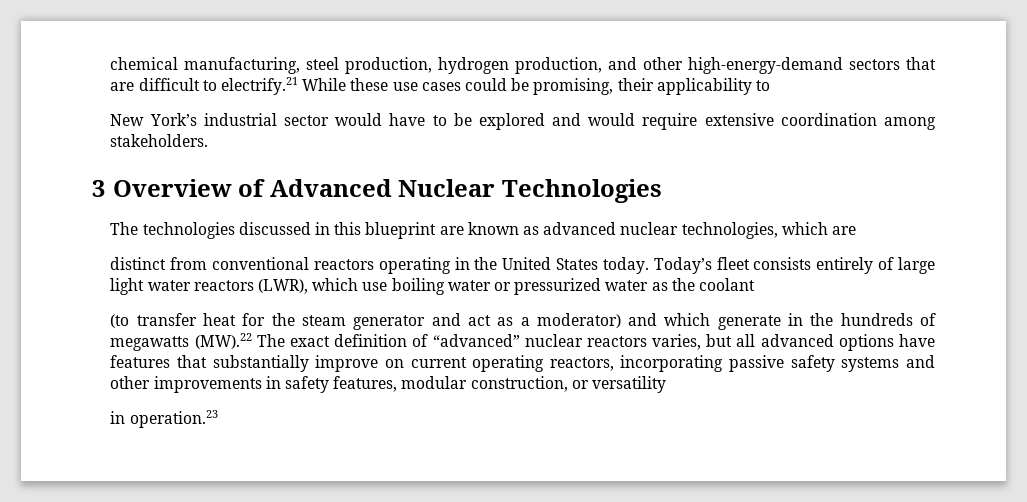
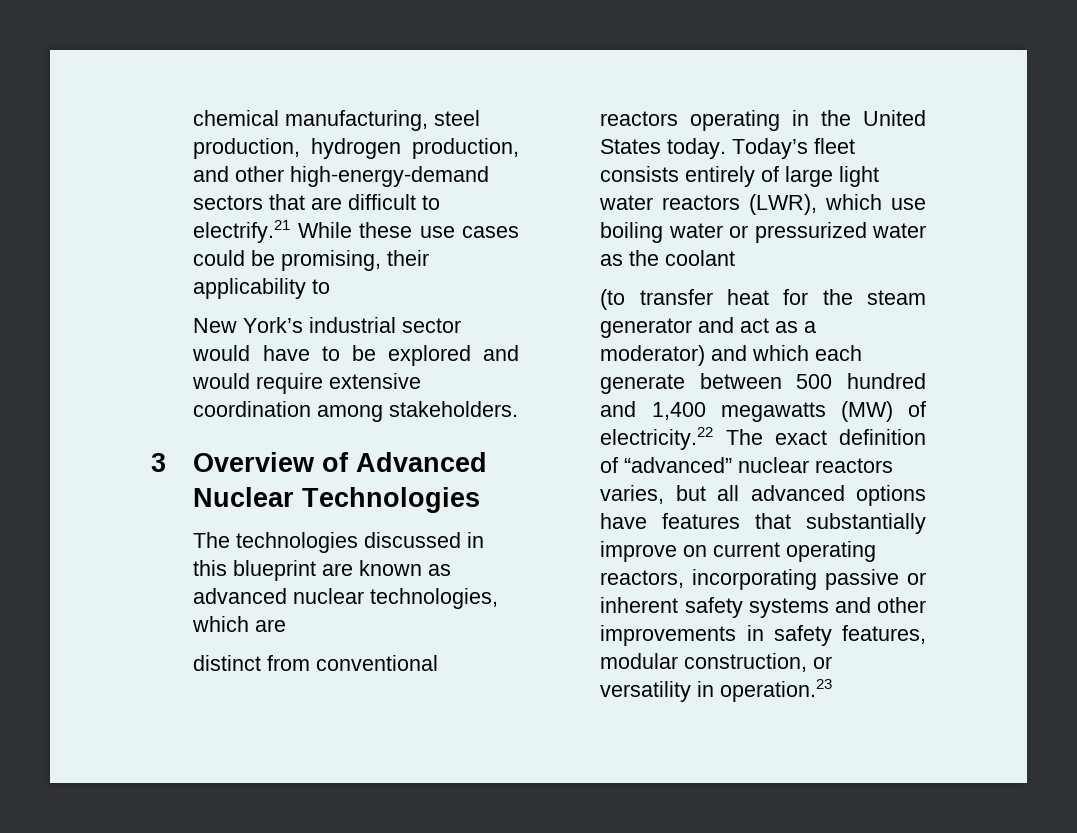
[717,313,937,330] [110,333,252,351] generate in the hundreds of megawatts (MW).22 -> [815,345,863,361] [600,373,926,394] [600,401,926,422] [600,427,714,450] each generate between 500 hundred and 1,400 megawatts (MW) of electricity.22
(785, 363) none -> [907,572,926,585] [600,597,679,613] or inherent
(666, 384) // -> (692, 691) none

